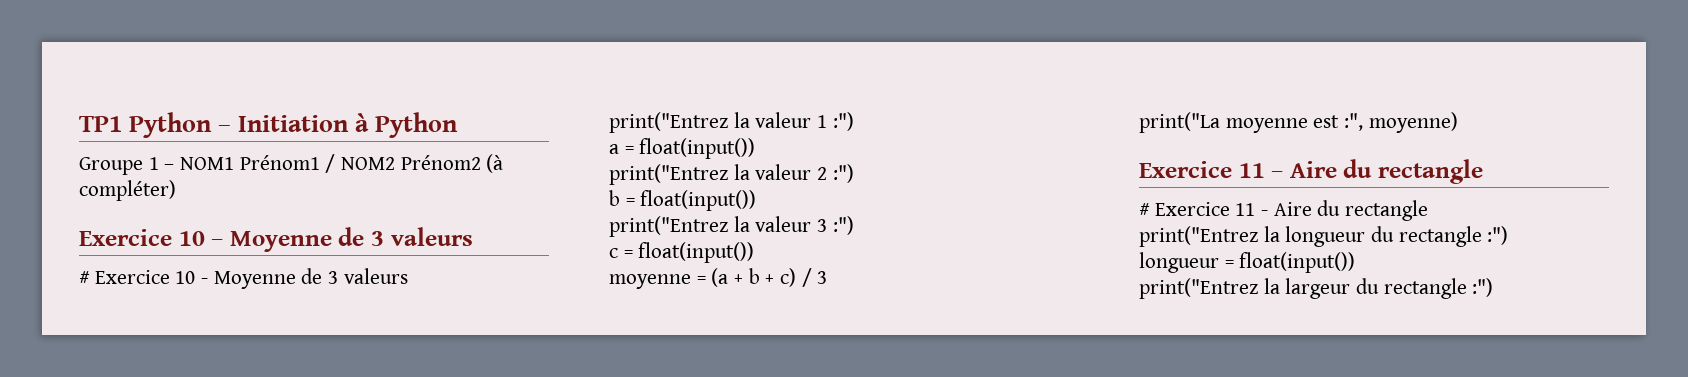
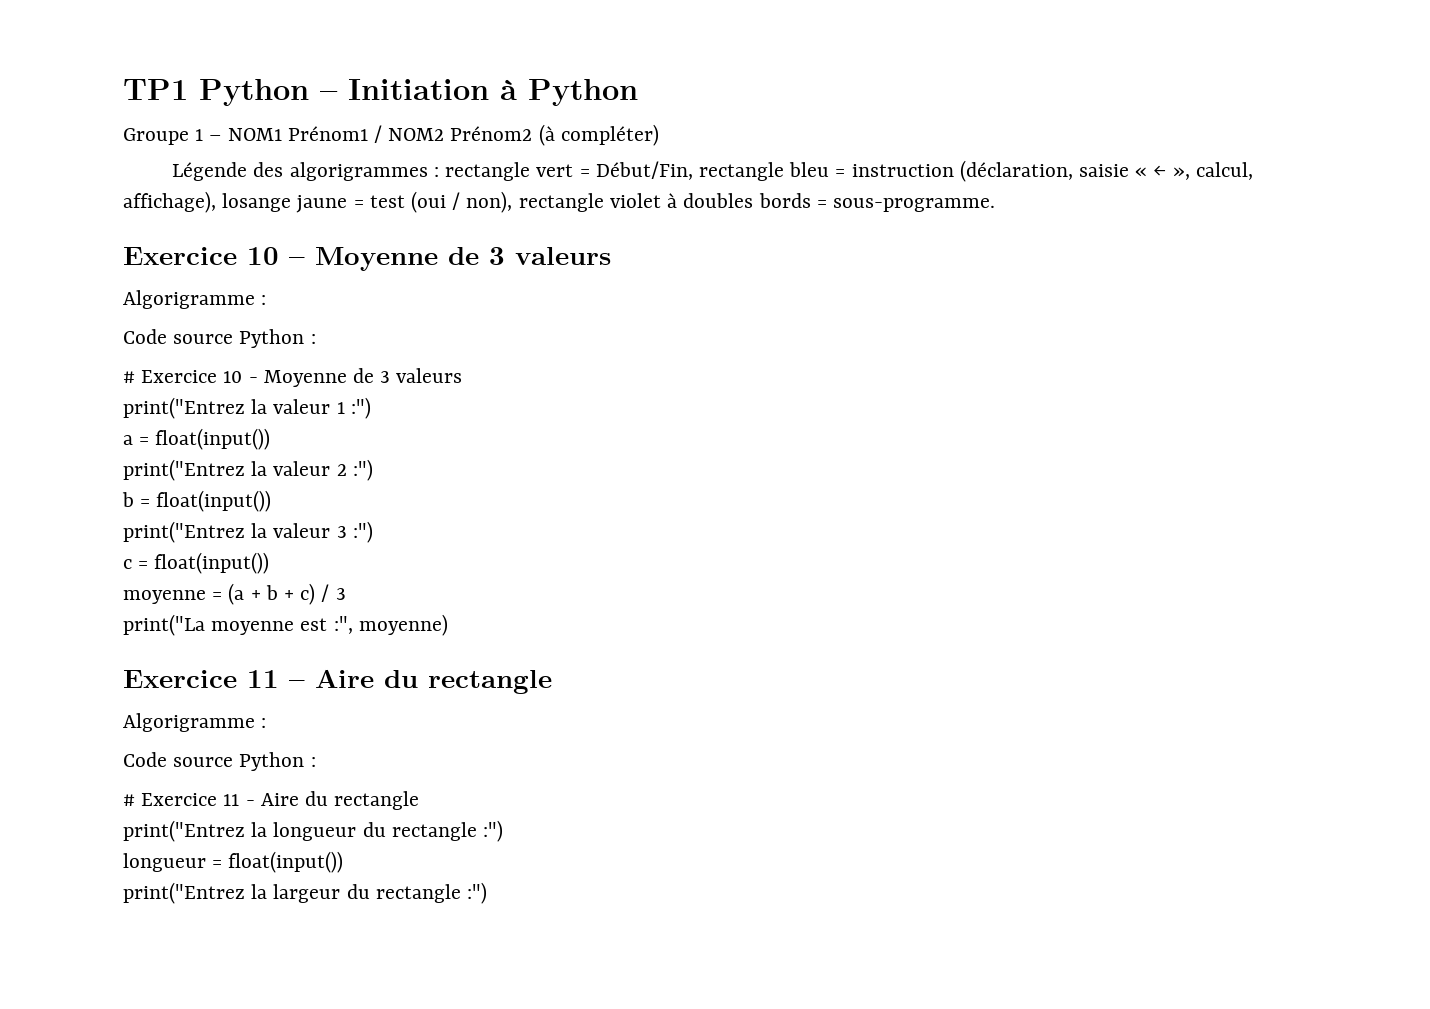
[79,227,473,252] // Exercice 10 – Moyenne de 3 valeurs -> [172,160,1253,182] [123,191,995,213] [123,247,611,271] [123,290,267,309] [123,329,316,348] // Légende des algorigrammes : rectangle vert = Début/Fin, rectangle bleu = instruction (déclaration, saisie « ← », calcul, affichage), losange jaune = test (oui / non), rectangle violet à doubles bords = sous-programme. // Exercice 10 – Moyenne de 3 valeurs // Algorigramme : // Code source Python :
(1484, 171) none -> [123,713,267,732] [123,752,316,771] // Algorigramme : // Code source Python :

